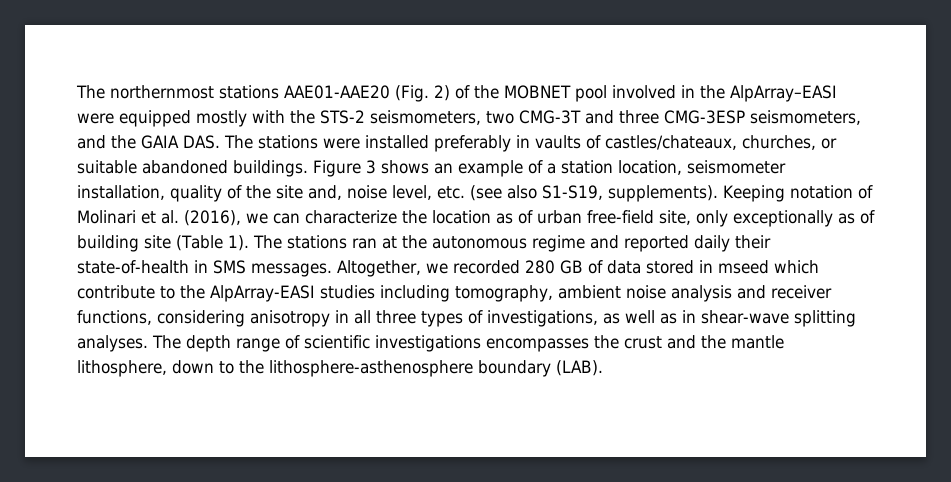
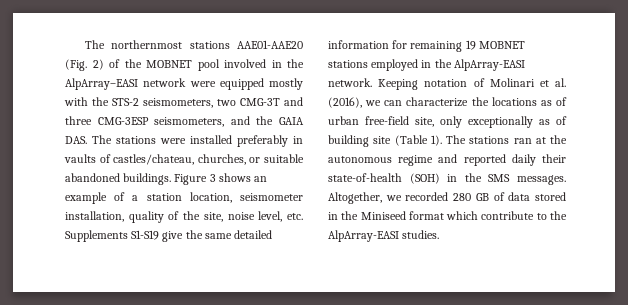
(837, 93) none -> [143,78,187,87] network
[605,135,737,150] castles/chateaux, -> [113,154,195,165] castles/chateau,
[276,185,342,200] site and, -> [203,212,223,222] site,
[470,185,718,202] (see also S1-S19, supplements). -> [65,230,273,242] [328,40,525,52] [328,59,525,71] [328,78,372,87] Supplements S1-S19 give the same detailed information for remaining 19 MOBNET stations employed in the AlpArray-EASI network.
[432,210,491,224] location -> [491,97,537,106] locations
[193,260,208,273] in -> [409,173,482,184] (SOH) in the
[717,260,769,274] mseed -> [341,211,444,220] the Miniseed format
[320,285,832,302] [77,310,856,327] [77,335,784,352] [77,360,603,377] studies including tomography, ambient noise analysis and receiver functions, considering anisotropy in all three types of investigations, as well as in shear-wave splitting analyses. The depth range of scientific investigations encompasses the crust and the mantle lithosphere, down to the lithosphere-asthenosphere boundary (LAB). -> [402,230,440,239] studies.

